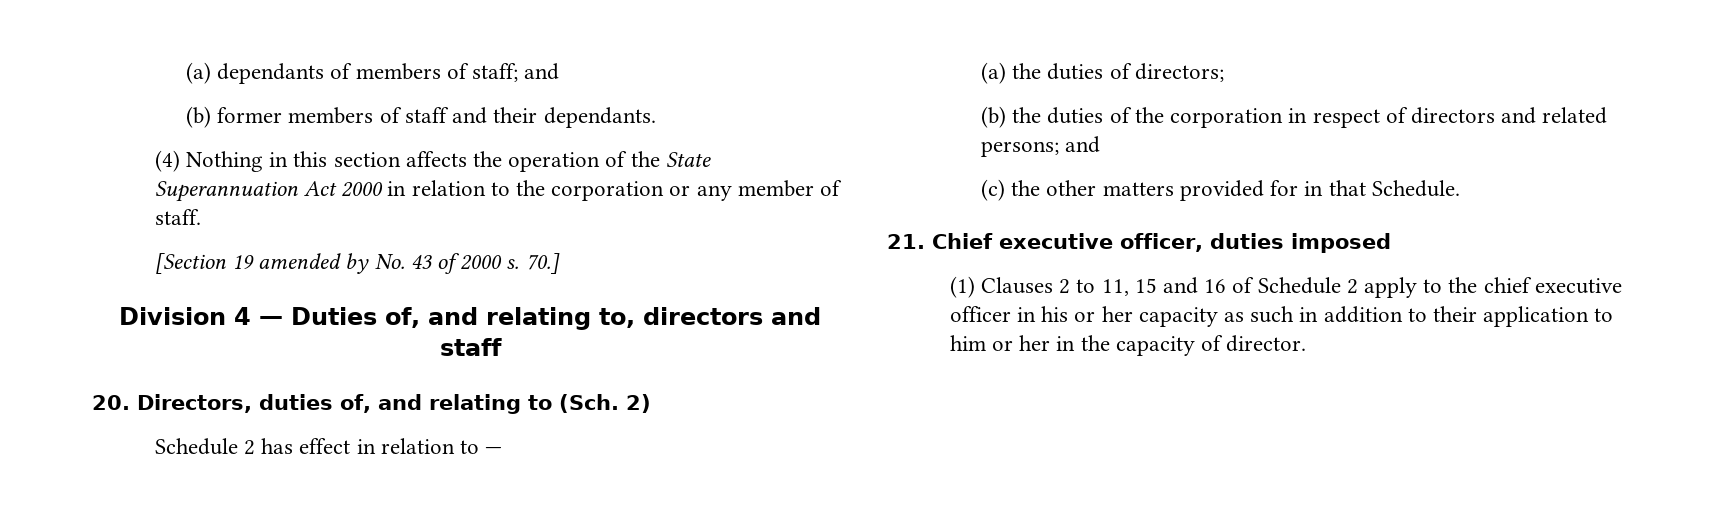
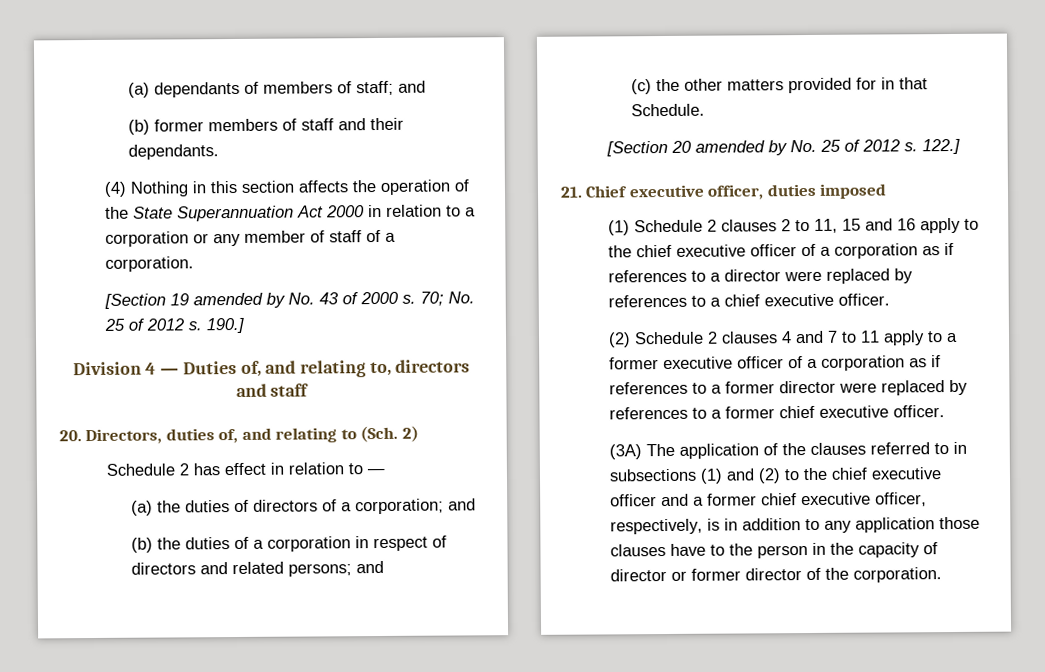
[515,180,545,196] the -> [465,207,477,217] a
[154,209,201,225] staff. -> [329,229,397,243] [105,256,195,272] staff of a corporation.
[525,253,560,274] 70.] -> [420,291,476,306] [104,317,245,334] 70; No. 25 of 2012 s. 190.]
[1134,63,1224,82] directors; -> [252,498,476,515] directors of a corporation; and
[1134,107,1164,123] the -> [252,539,264,549] a
(1460, 188) none -> [606,138,961,157] // [Section 20 amended by No. 25 of 2012 s. 122.]
[980,277,1053,294] Clauses -> [634,219,778,233] Schedule 2 clauses
[1232,277,1358,294] of Schedule 2 -> (917, 224) none
[1016,306,1614,327] [949,335,1307,356] in his or her capacity as such in addition to their application to him or her in the capacity of director. -> [801,242,955,259] [608,268,914,284] [608,293,891,308] [608,330,959,348] [609,355,942,371] [609,379,969,396] [609,405,946,420] [609,441,968,460] [609,467,943,484] [610,492,928,507] [610,516,981,535] [610,542,939,559] [610,567,943,583] of a corporation as if references to a director were replaced by references to a chief executive officer. // (2) Schedule 2 clauses 4 and 7 to 11 apply to a former executive officer of a corporation as if references to a former director were replaced by references to a former chief executive officer. // (3A) The application of the clauses referred to in subsections (1) and (2) to the chief executive officer and a former chief executive officer, respectively, is in addition to any application those clauses have to the person in the capacity of director or former director of the corporation.

